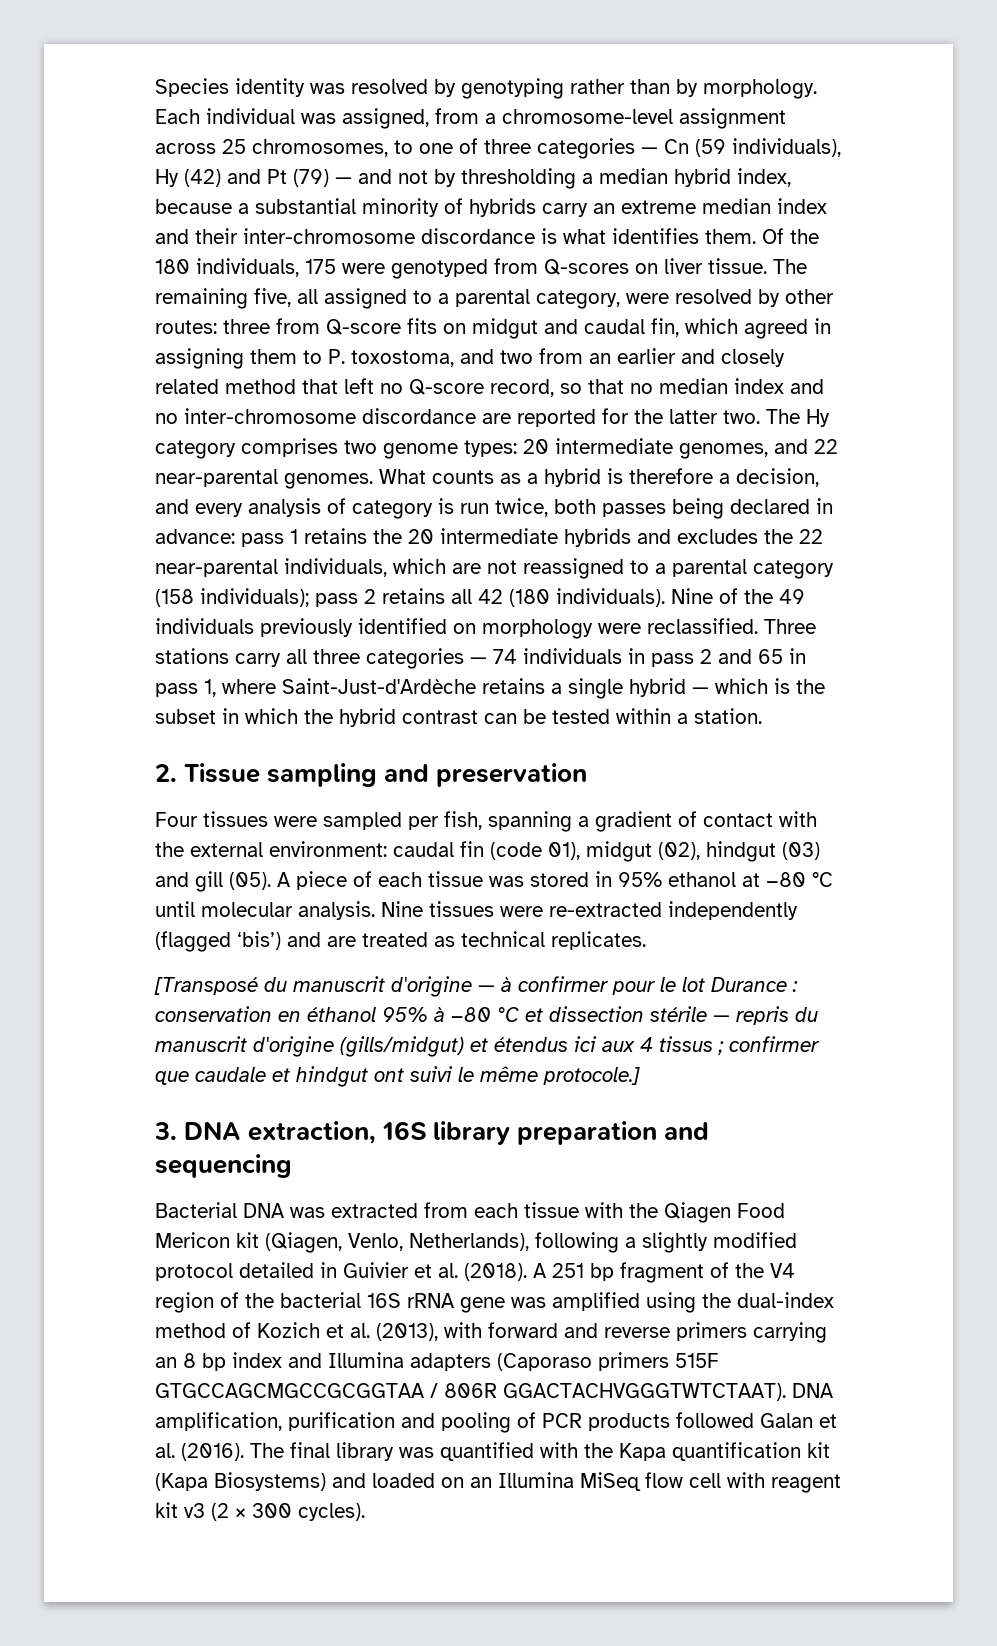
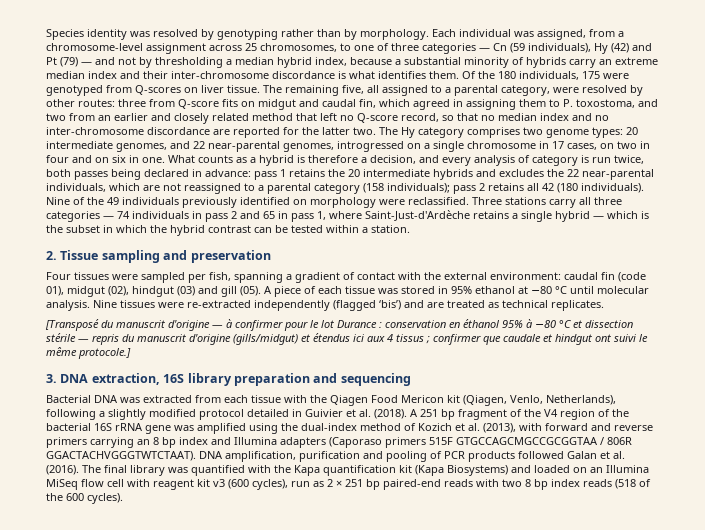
[284,473,373,489] genomes. -> [283,141,650,152] [46,155,165,163] genomes, introgressed on a single chromosome in 17 cases, on two in four and on six in one.
[211,1503,292,1521] (2 × 300 -> [228,479,651,490] [46,493,84,501] (600 cycles), run as 2 × 251 bp paired-end reads with two 8 bp index reads (518 of the 600

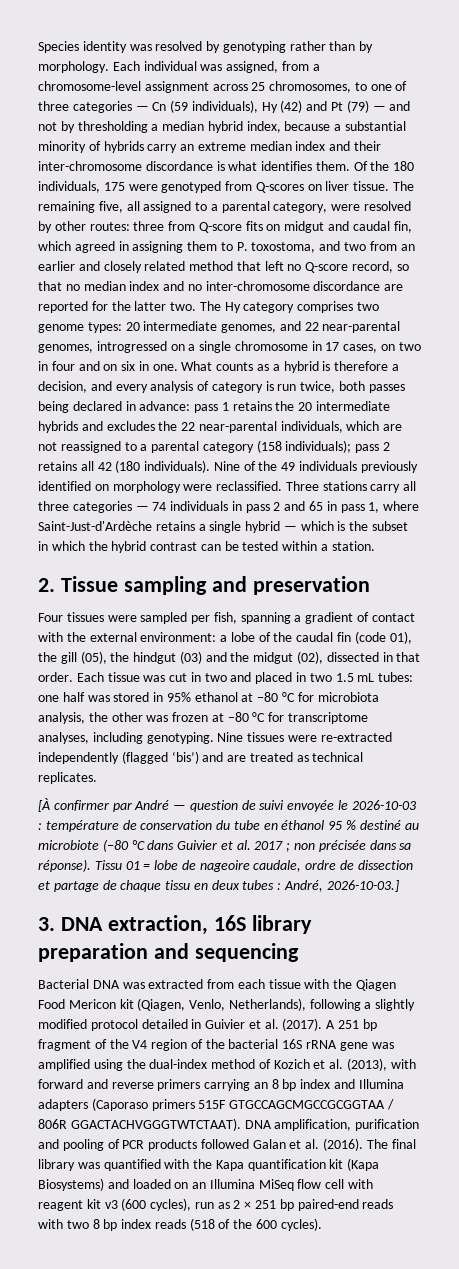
[564,272,646,282] [46,286,375,297] caudal fin (code 01), midgut (02), hindgut (03) and gill (05). A piece of each tissue -> [220,631,412,644] [38,651,421,664] [38,672,414,684] [38,692,85,702] a lobe of the caudal fin (code 01), the gill (05), the hindgut (03) and the midgut (02), dissected in that order. Each tissue was cut in two and placed in two 1.5 mL tubes: one half
[570,286,649,294] [46,300,90,311] until molecular analysis. -> [297,692,379,702] [38,712,369,724] [38,732,214,744] for microbiota analysis, the other was frozen at −80 °C for transcriptome analyses, including genotyping.
[45,319,633,331] [46,333,648,345] [46,347,131,359] [Transposé du manuscrit d'origine — à confirmer pour le lot Durance : conservation en éthanol 95% à −80 °C et dissection stérile — repris du manuscrit d'origine (gills/midgut) et étendus ici aux 4 tissus ; confirmer que caudale et hindgut ont suivi le même protocole.] -> [38,798,417,812] [38,820,419,832] [38,839,412,852] [38,859,413,872] [38,880,399,892] [À confirmer par André — question de suivi envoyée le 2026-10-03 : température de conservation du tube en éthanol 95 % destiné au microbiote (−80 °C dans Guivier et al. 2017 ; non précisée dans sa réponse). Tissu 01 = lobe de nageoire caudale, ordre de dissection et partage de chaque tissu en deux tubes : André, 2026-10-03.]
[374,409,407,419] (2018). -> [282,1018,323,1031] (2017).

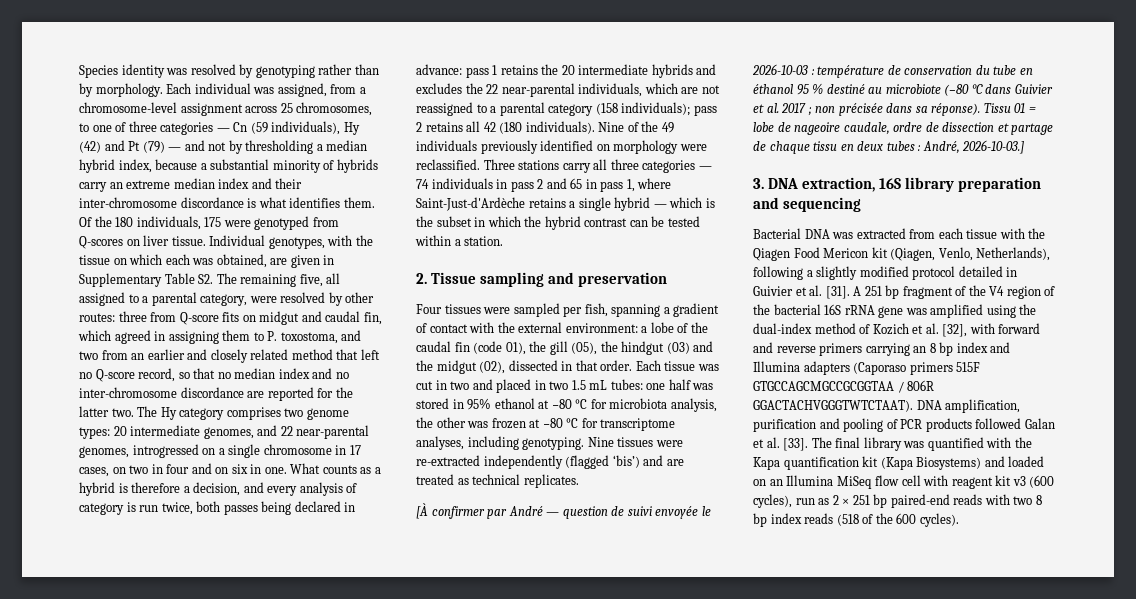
(390, 186) none -> [209,235,373,249] [79,254,335,268] [79,273,214,287] Individual genotypes, with the tissue on which each was obtained, are given in Supplementary Table S2.
[282,1018,323,1031] (2017). -> [825,286,850,299] [31].
[347,1058,388,1071] (2013), -> [942,324,968,337] [32],
[323,1138,364,1151] (2016). -> [783,438,809,451] [33].

